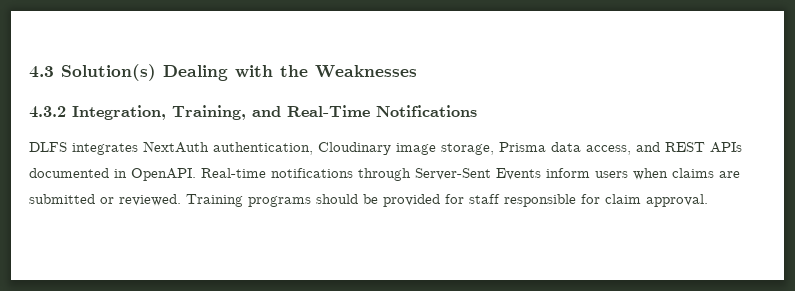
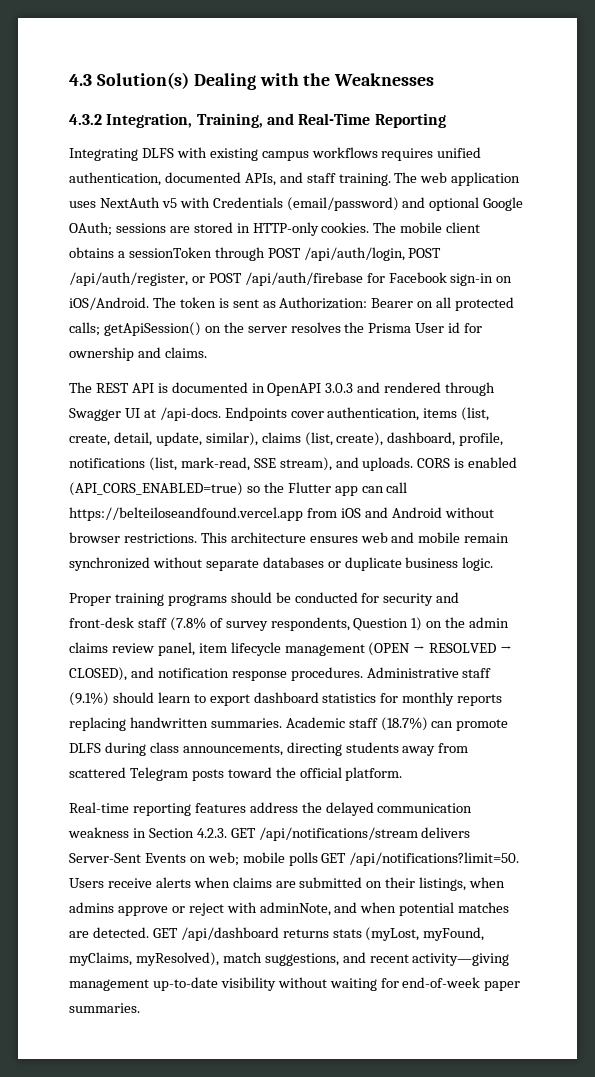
[376,105,477,117] [29,141,742,155] [29,168,740,181] [29,194,708,207] Notifications // DLFS integrates NextAuth authentication, Cloudinary image storage, Prisma data access, and REST APIs documented in OpenAPI. Real-time notifications through Server-Sent Events inform users when claims are submitted or reviewed. Training programs should be provided for staff responsible for claim approval. -> [374,113,446,128] [69,147,482,161] [69,172,521,186] [69,197,524,211] [69,222,481,236] [69,247,442,261] [69,272,513,286] [69,297,515,311] [69,322,483,336] [69,347,207,361] [69,382,496,396] [69,407,490,421] [69,432,504,446] [69,457,518,471] [69,482,408,496] [69,507,494,521] [69,532,510,543] [69,557,494,571] [69,592,460,606] [69,617,510,631] [69,642,513,656] [69,667,492,681] [69,692,503,706] [69,717,509,731] [69,742,469,756] [69,767,403,781] [69,802,473,816] [68,827,471,841] [69,852,520,866] [69,877,506,891] [69,902,510,916] [69,927,485,941] [69,952,510,966] [69,977,521,991] [69,1003,140,1013] Reporting // Integrating DLFS with existing campus workflows requires unified authentication, documented APIs, and staff training. The web application uses NextAuth v5 with Credentials (email/password) and optional Google OAuth; sessions are stored in HTTP-only cookies. The mobile client obtains a sessionToken through POST /api/auth/login, POST /api/auth/register, or POST /api/auth/firebase for Facebook sign-in on iOS/Android. The token is sent as Authorization: Bearer on all protected calls; getApiSession() on the server resolves the Prisma User id for ownership and claims. // The REST API is documented in OpenAPI 3.0.3 and rendered through Swagger UI at /api-docs. Endpoints cover authentication, items (list, create, detail, update, similar), claims (list, create), dashboard, profile, notifications (list, mark-read, SSE stream), and uploads. CORS is enabled (API_CORS_ENABLED=true) so the Flutter app can call https://belteiloseandfound.vercel.app from iOS and Android without browser restrictions. This architecture ensures web and mobile remain synchronized without separate databases or duplicate business logic. // Proper training programs should be conducted for security and front-desk staff (7.8% of survey respondents, Question 1) on the admin claims review panel, item lifecycle management (OPEN → RESOLVED → CLOSED), and notification response procedures. Administrative staff (9.1%) should learn to export dashboard statistics for monthly reports replacing handwritten summaries. Academic staff (18.7%) can promote DLFS during class announcements, directing students away from scattered Telegram posts toward the official platform. // Real-time reporting features address the delayed communication weakness in Section 4.2.3. GET /api/notifications/stream delivers Server-Sent Events on web; mobile polls GET /api/notifications?limit=50. Users receive alerts when claims are submitted on their listings, when admins approve or reject with adminNote, and when potential matches are detected. GET /api/dashboard returns stats (myLost, myFound, myClaims, myResolved), match suggestions, and recent activity—giving management up-to-date visibility without waiting for end-of-week paper summaries.

